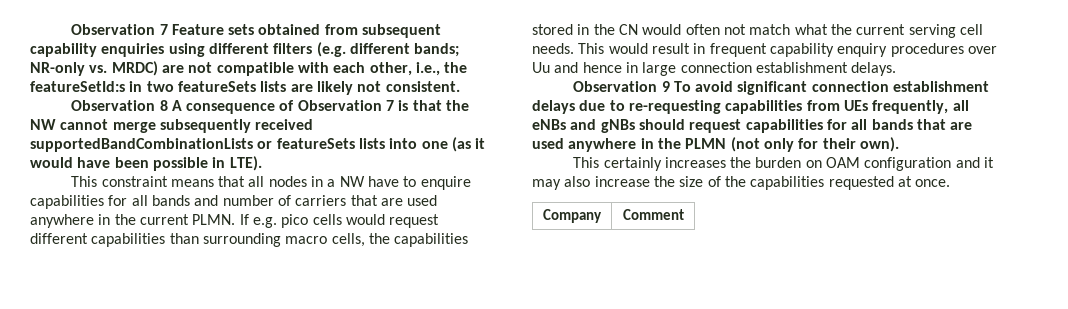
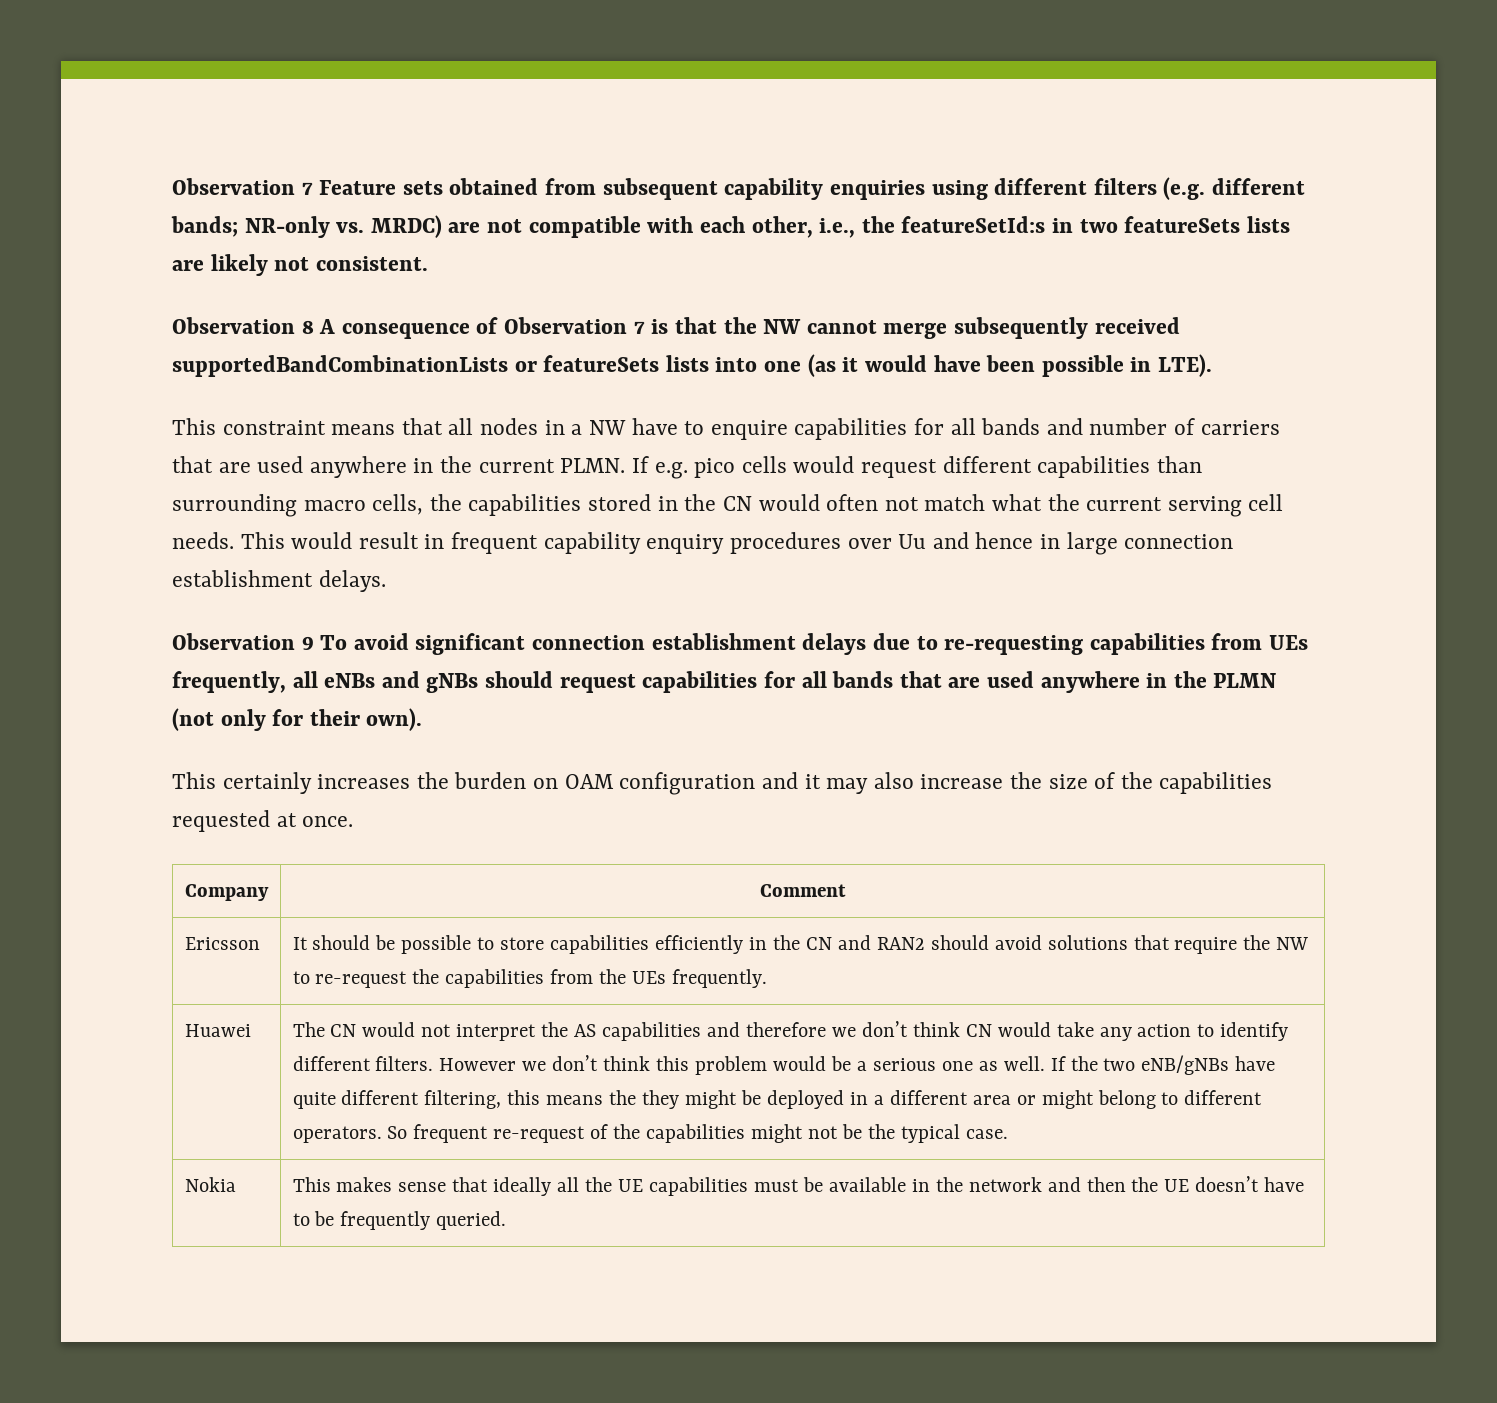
(684, 214) none -> [184,937,260,950] [292,935,1309,954] [292,969,768,988] [184,1024,251,1037] [292,1021,1289,1041] [292,1055,1276,1075] [292,1090,1263,1109] [292,1124,1008,1143] [184,1177,236,1192] [292,1176,1305,1196] [292,1211,507,1230] // Ericsson | It should be possible to store capabilities efficiently in the CN and RAN2 should avoid solutions that require the NW to re-request the capabilities from the UEs frequently. // Huawei | The CN would not interpret the AS capabilities and therefore we don’t think CN would take any action to identify different filters. However we don’t think this problem would be a serious one as well. If the two eNB/gNBs have quite different filtering, this means the they might be deployed in a different area or might belong to different operators. So frequent re-request of the capabilities might not be the typical case. // Nokia | This makes sense that ideally all the UE capabilities must be available in the network and then the UE doesn’t have to be frequently queried.

